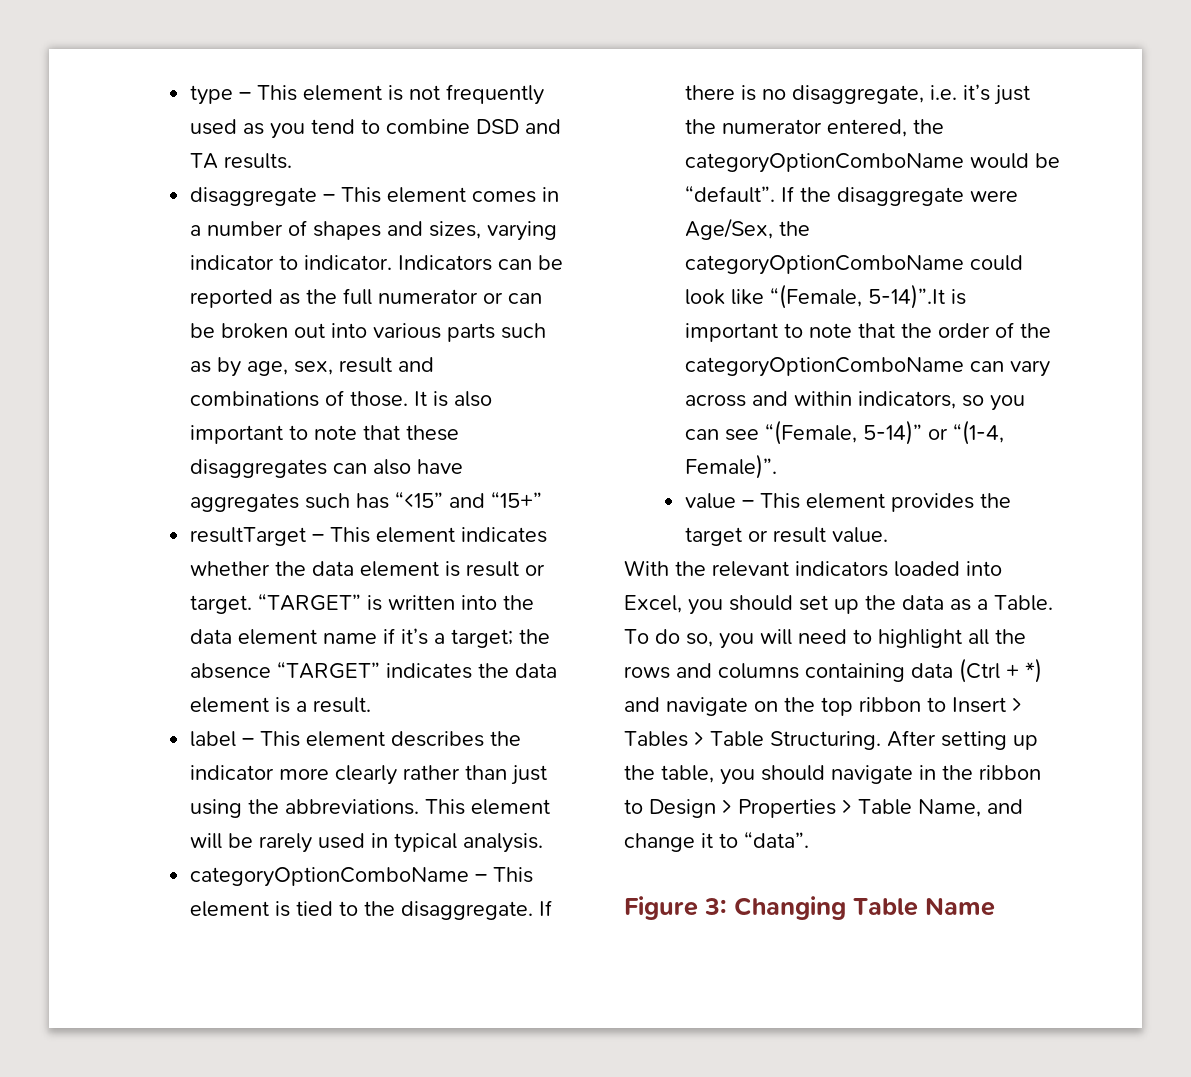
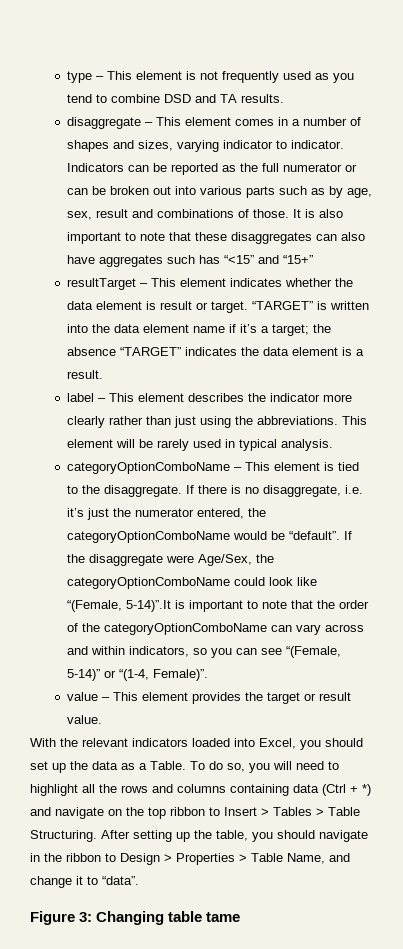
[853,897,995,916] Table Name -> [168,911,241,922] table tame

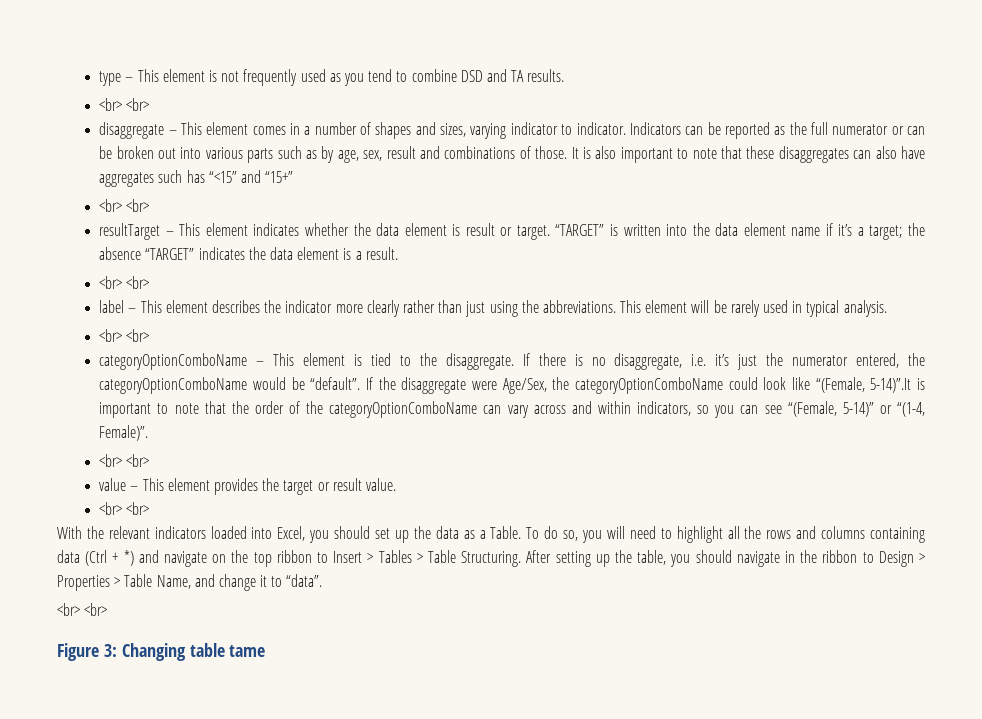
(284, 98) none -> [99,98,150,111] // <br> <br>
(313, 259) none -> [99,199,150,212] // <br> <br>
(103, 374) none -> [99,276,150,289] // <br> <br>
(333, 445) none -> [99,329,150,342] // <br> <br>
(208, 675) none -> [99,454,150,467] // <br> <br>
(102, 719) none -> [99,502,150,515] // <br> <br>
(139, 880) none -> [57,603,108,616] // <br> <br>

